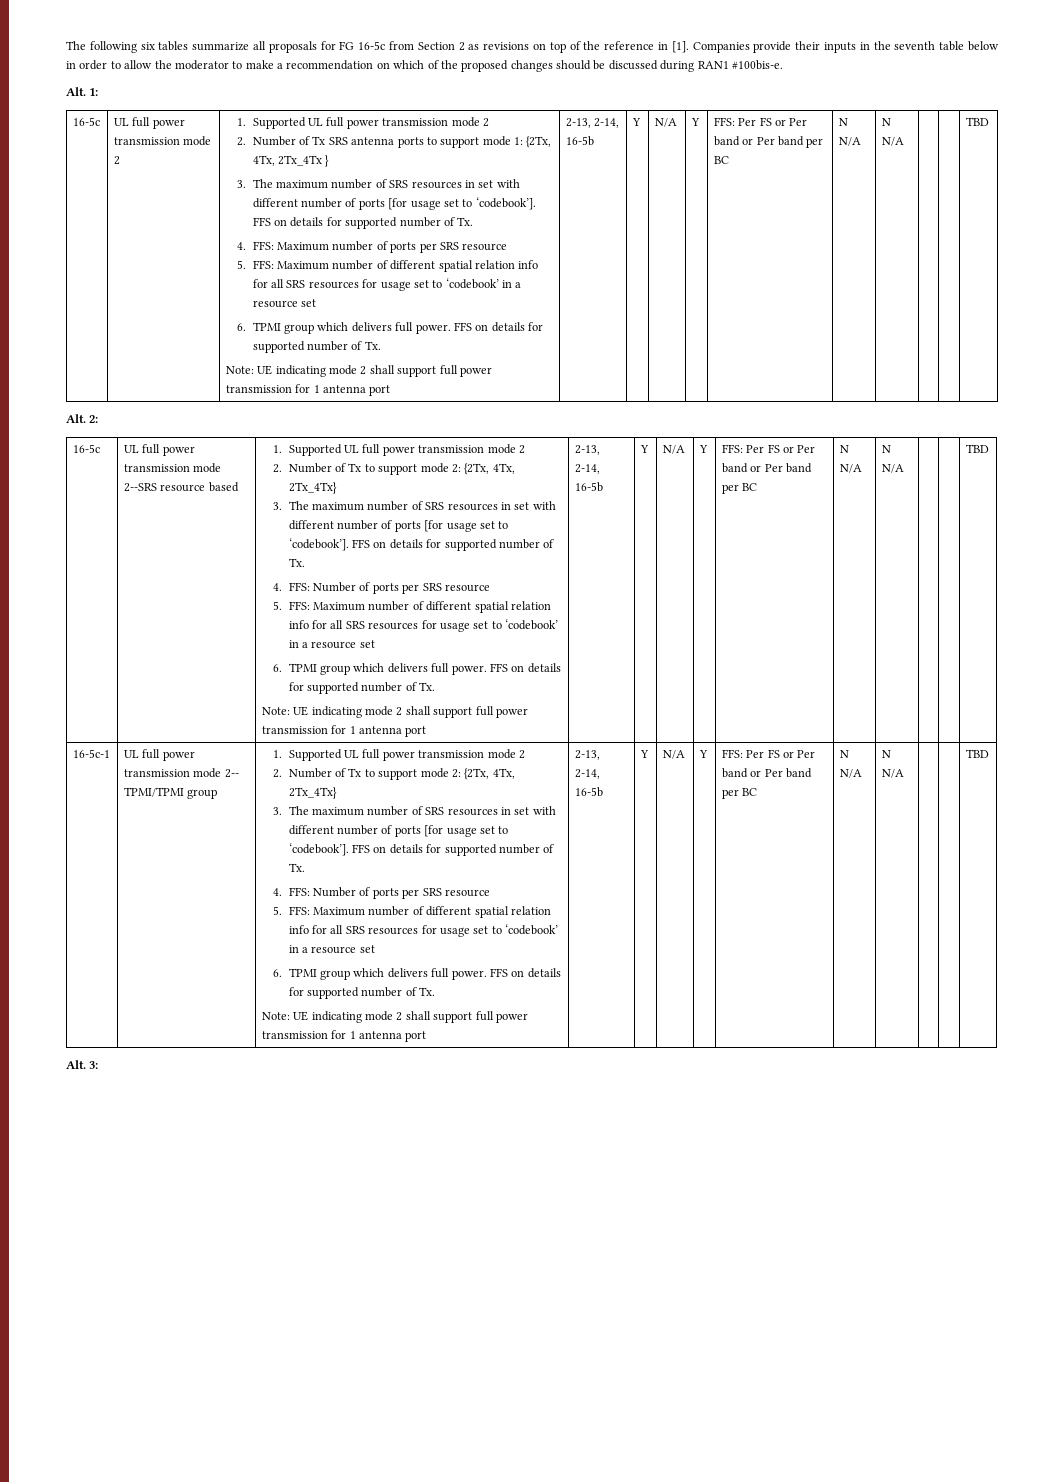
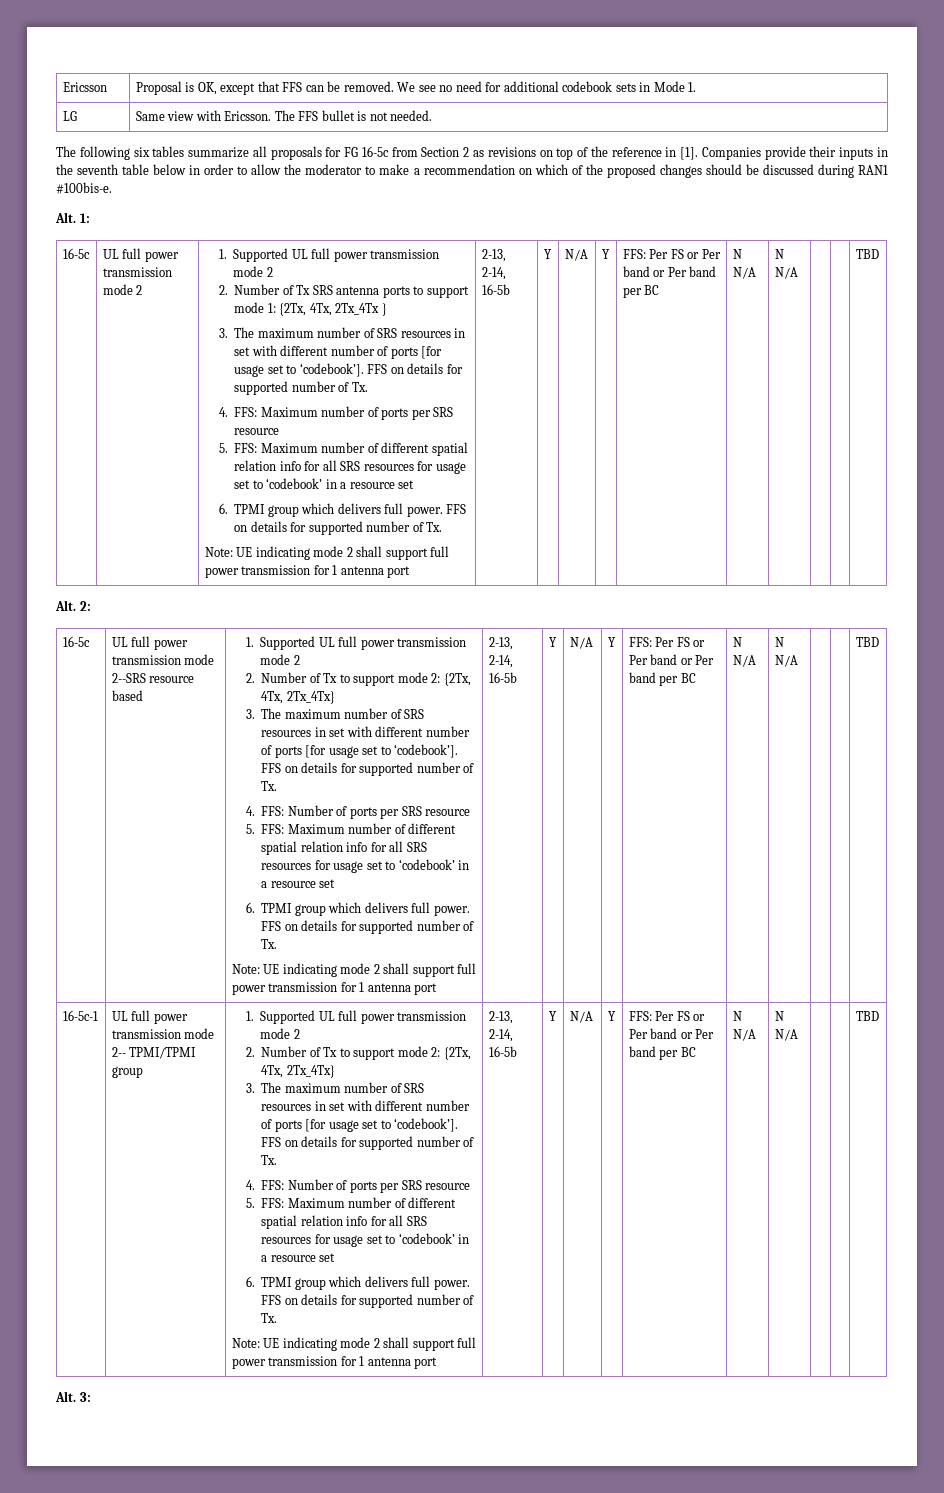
(66, 45) none -> [62,82,107,92] [135,81,697,95] [62,111,77,121] [135,110,433,121] Ericsson | Proposal is OK, except that FFS can be removed. We see no need for additional codebook sets in Mode 1. // LG | Same view with Ericsson. The FFS bullet is not needed. //

